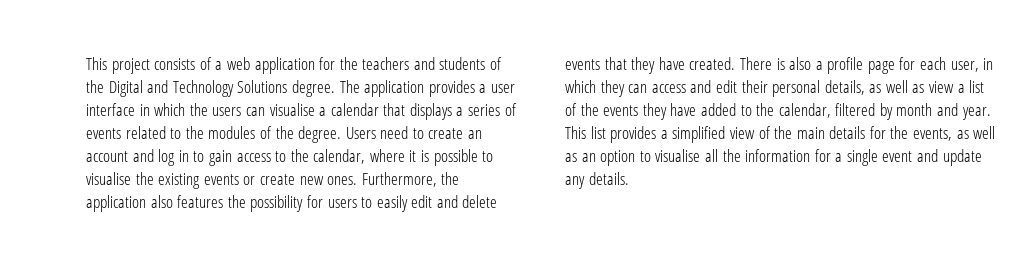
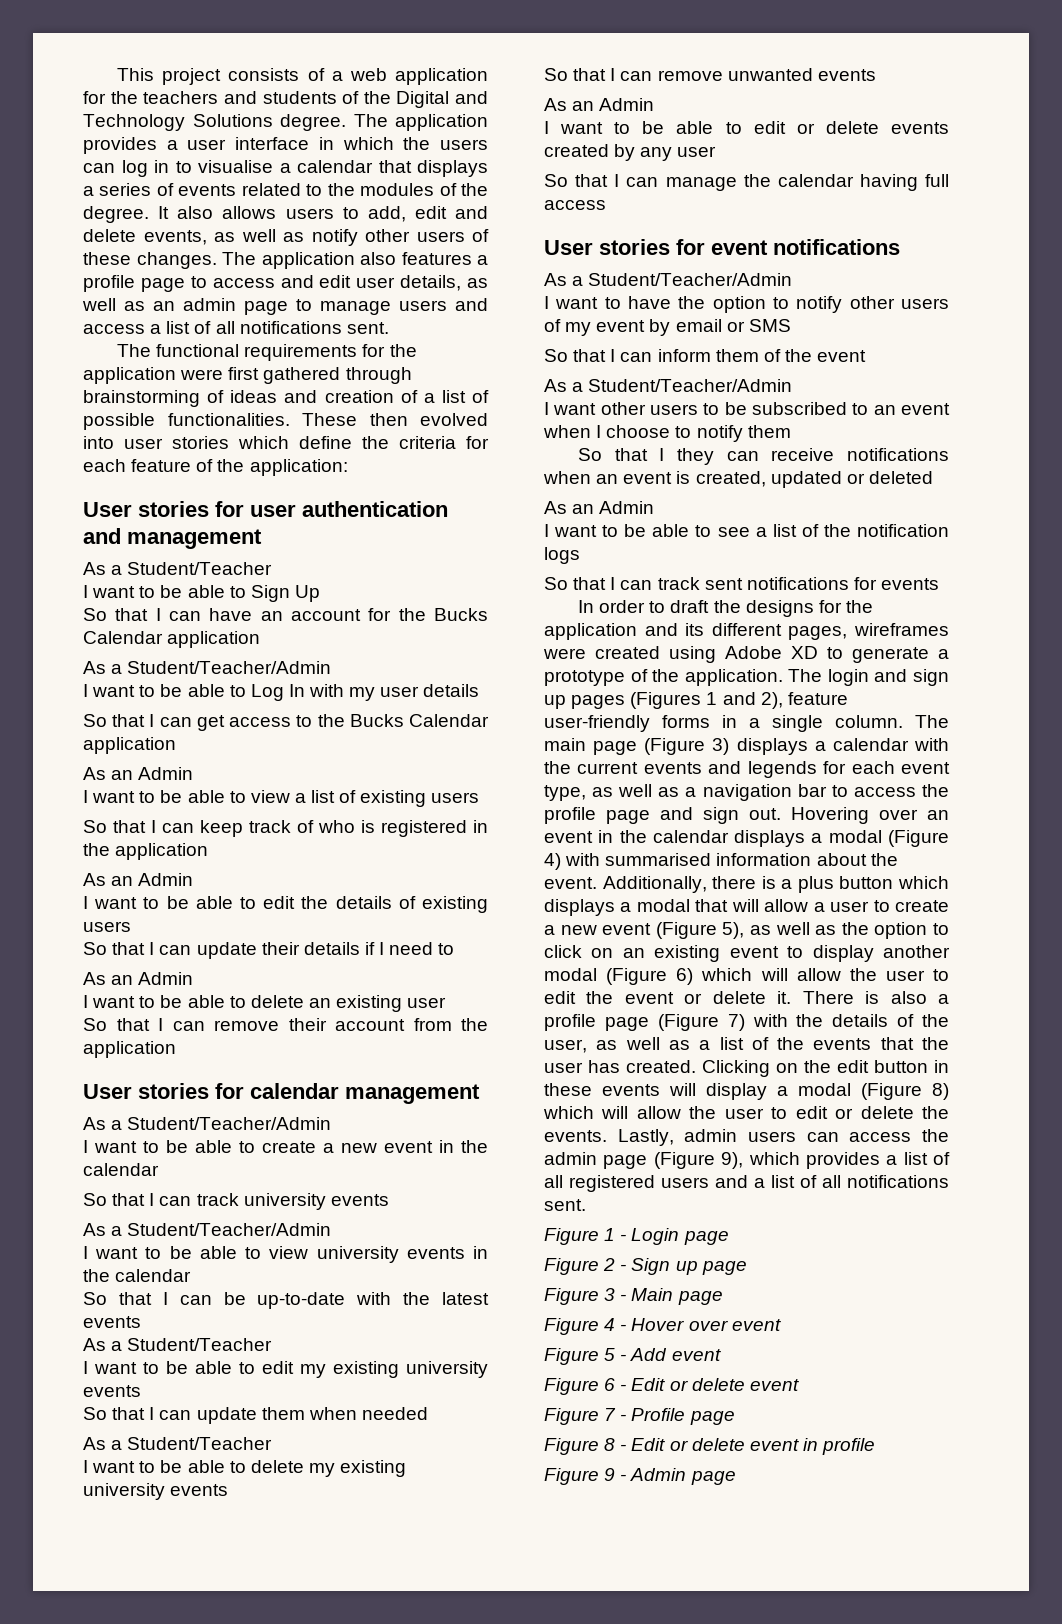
(265, 111) none -> [121,160,192,177] log in to
[345,126,483,139] [86,149,494,166] [86,172,460,189] [86,195,498,212] [565,57,736,74] Users need to create an account and log in to gain access to the calendar, where it is possible to visualise the existing events or create new ones. Furthermore, the application also features the possibility for users to easily edit and delete events that they have created. -> [158,206,488,222] [83,229,489,246] [83,252,488,269] [83,275,488,292] [82,298,488,315] [83,321,389,334] [117,344,417,361] [83,367,412,384] [83,390,489,407] [83,413,488,430] [83,436,489,449] [83,459,348,476] [83,501,448,517] [83,528,262,549] [83,562,273,575] [83,585,320,602] [83,608,488,621] [83,631,261,648] [83,661,332,674] [83,684,480,701] [83,714,489,731] [83,737,176,754] [83,767,194,780] [83,790,480,807] [83,820,488,837] [83,843,209,860] [83,873,194,886] [83,896,488,913] [83,921,131,932] [83,942,455,959] [83,972,194,985] [83,995,447,1012] [83,1018,488,1031] [83,1041,176,1058] [83,1083,480,1104] [83,1117,332,1130] [83,1140,488,1153] [83,1163,159,1176] [83,1193,389,1210] [83,1223,332,1236] [83,1246,488,1263] [83,1269,192,1282] [83,1292,489,1309] [83,1316,141,1328] [83,1338,273,1351] [83,1361,488,1378] [83,1385,141,1397] [83,1407,428,1424] [83,1437,273,1450] [83,1460,407,1477] [83,1483,229,1500] [544,68,876,81] [544,98,655,111] [544,121,949,134] [544,144,717,161] [544,174,949,191] [544,200,606,210] [544,239,900,255] [544,273,793,286] [544,296,949,313] [544,319,791,336] [544,349,867,362] [544,379,793,392] [544,402,950,415] [543,425,791,442] [578,448,949,465] [543,471,933,488] [544,501,655,514] [544,524,949,537] [544,547,580,564] [544,577,940,590] [578,600,874,617] [544,623,949,640] [543,646,949,663] [544,669,949,686] [544,692,848,709] [544,715,949,732] [544,738,949,755] [544,761,950,778] [544,784,949,801] [544,807,949,824] [544,830,949,847] [544,853,898,870] [544,876,949,893] [544,899,950,916] [544,922,950,939] [544,945,950,962] [544,968,949,985] [544,991,792,1004] It also allows users to add, edit and delete events, as well as notify other users of these changes. The application also features a profile page to access and edit user details, as well as an admin page to manage users and access a list of all notifications sent. // The functional requirements for the application were first gathered through brainstorming of ideas and creation of a list of possible functionalities. These then evolved into user stories which define the criteria for each feature of the application: // User stories for user authentication and management // As a Student/Teacher // I want to be able to Sign Up // So that I can have an account for the Bucks Calendar application // As a Student/Teacher/Admin // I want to be able to Log In with my user details // So that I can get access to the Bucks Calendar application // As an Admin // I want to be able to view a list of existing users // So that I can keep track of who is registered in the application // As an Admin // I want to be able to edit the details of existing users // So that I can update their details if I need to // As an Admin // I want to be able to delete an existing user // So that I can remove their account from the application // User stories for calendar management // As a Student/Teacher/Admin // I want to be able to create a new event in the calendar // So that I can track university events // As a Student/Teacher/Admin // I want to be able to view university events in the calendar // So that I can be up-to-date with the latest events // As a Student/Teacher // I want to be able to edit my existing university events // So that I can update them when needed // As a Student/Teacher // I want to be able to delete my existing university events // So that I can remove unwanted events // As an Admin // I want to be able to edit or delete events created by any user // So that I can manage the calendar having full access // User stories for event notifications // As a Student/Teacher/Admin // I want to have the option to notify other users of my event by email or SMS // So that I can inform them of the event // As a Student/Teacher/Admin // I want other users to be subscribed to an event when I choose to notify them // So that I they can receive notifications when an event is created, updated or deleted // As an Admin // I want to be able to see a list of the notification logs // So that I can track sent notifications for events // In order to draft the designs for the application and its different pages, wireframes were created using Adobe XD to generate a prototype of the application. The login and sign up pages (Figures 1 and 2), feature user-friendly forms in a single column. The main page (Figure 3) displays a calendar with the current events and legends for each event type, as well as a navigation bar to access the profile page and sign out. Hovering over an event in the calendar displays a modal (Figure 4) with summarised information about the event. Additionally, there is a plus button which displays a modal that will allow a user to create a new event (Figure 5), as well as the option to click on an existing event to display another modal (Figure 6) which will allow the user to edit the event or delete it.
[899,57,994,72] [565,80,955,97] for each user, in which they can access and edit their personal details, as well as view -> [657,1014,949,1031] [544,1037,690,1053] (Figure 7) with the details of the user, as well as
[642,103,991,120] [565,126,996,143] [565,149,982,166] [565,172,629,189] they have added to the calendar, filtered by month and year. This list provides a simplified view of the main details for the events, as well as an option to visualise all the information for a single event and update any details. -> [880,1037,949,1050] [544,1060,949,1077] [544,1083,949,1100] [543,1106,949,1119] [544,1129,949,1146] [544,1152,950,1169] [544,1175,949,1192] [544,1199,586,1211] [544,1228,729,1245] [544,1258,747,1275] [544,1288,723,1305] [544,1318,781,1335] [544,1348,721,1365] [544,1378,799,1395] [544,1408,735,1425] [544,1438,876,1455] [544,1468,736,1485] that the user has created. Clicking on the edit button in these events will display a modal (Figure 8) which will allow the user to edit or delete the events. Lastly, admin users can access the admin page (Figure 9), which provides a list of all registered users and a list of all notifications sent. // Figure 1 - Login page // Figure 2 - Sign up page // Figure 3 - Main page // Figure 4 - Hover over event // Figure 5 - Add event // Figure 6 - Edit or delete event // Figure 7 - Profile page // Figure 8 - Edit or delete event in profile // Figure 9 - Admin page

